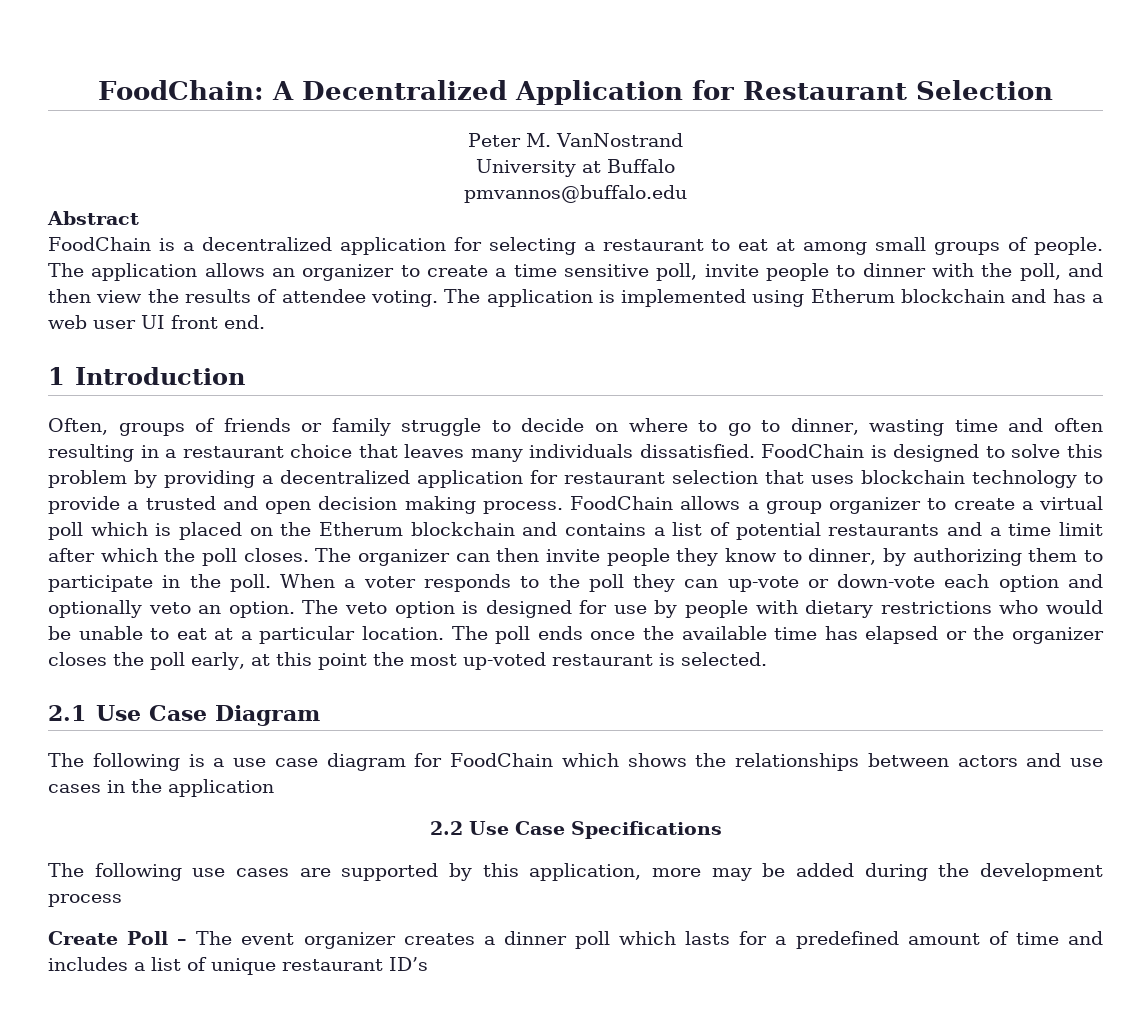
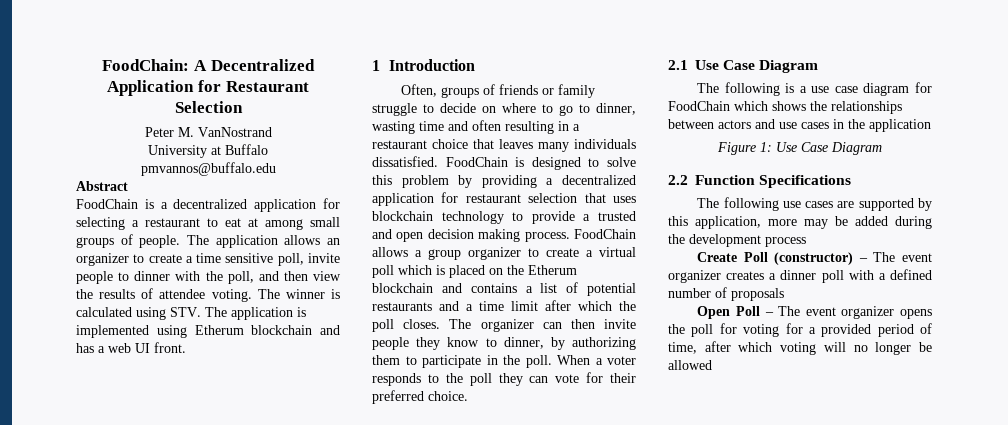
(481, 296) none -> [285,289,340,299] [76,307,227,320] winner is calculated using STV. The
[93,315,265,329] user UI front end. -> [135,342,186,353] UI front.
[727,574,1104,592] [48,600,1104,618] [48,626,1104,644] [48,652,767,670] up-vote or down-vote each option and optionally veto an option. The veto option is designed for use by people with dietary restrictions who would be unable to eat at a particular location. The poll ends once the available time has elapsed or the organizer closes the poll early, at this point the most up-voted restaurant is selected. -> [555,372,636,383] [372,390,468,404] vote for their preferred choice.
[429,821,565,835] 2.2 Use Case -> [717,142,882,155] [668,175,755,185] Figure 1: Use Case Diagram // 2.2 Function
(169, 938) none -> [774,252,854,265] (constructor)
[619,931,1103,949] [48,957,428,975] which lasts for a predefined amount of time and includes a list of unique restaurant ID’s -> [848,269,932,280] [668,287,784,301] [697,306,932,319] [668,323,932,337] [668,341,932,355] [668,360,712,370] with a defined number of proposals // Open Poll – The event organizer opens the poll for voting for a provided period of time, after which voting will no longer be allowed

